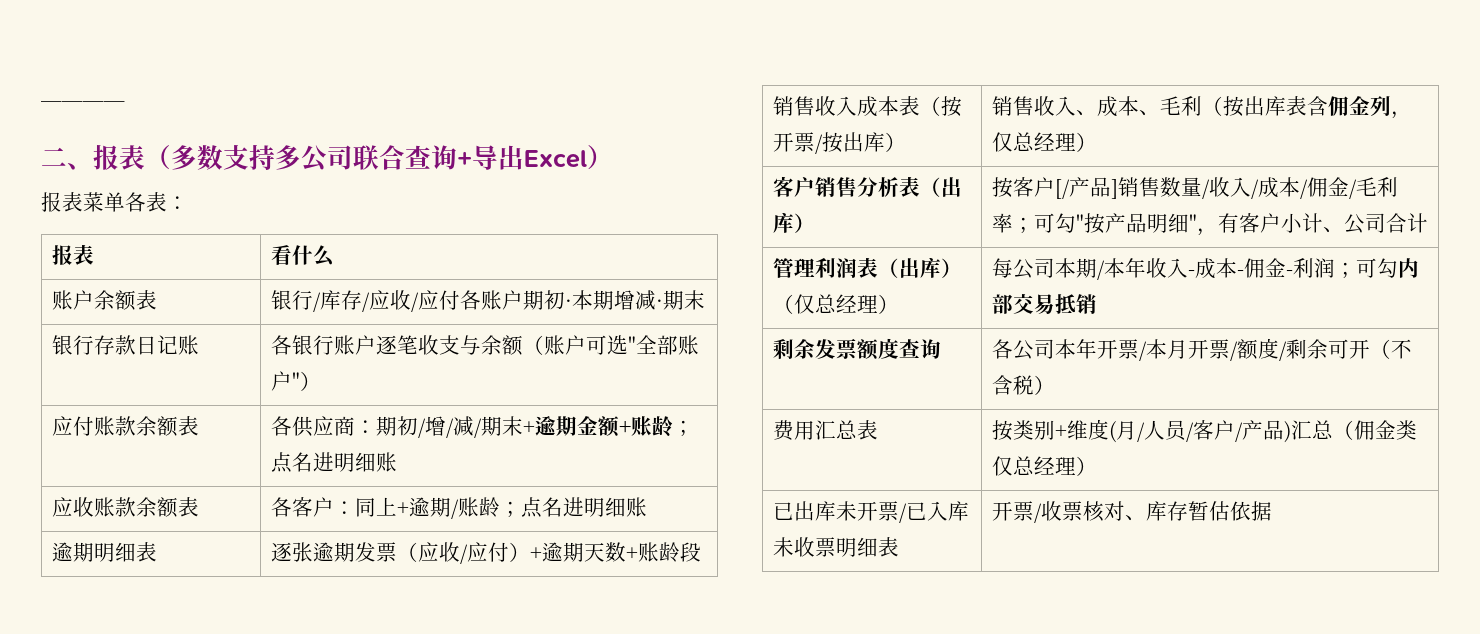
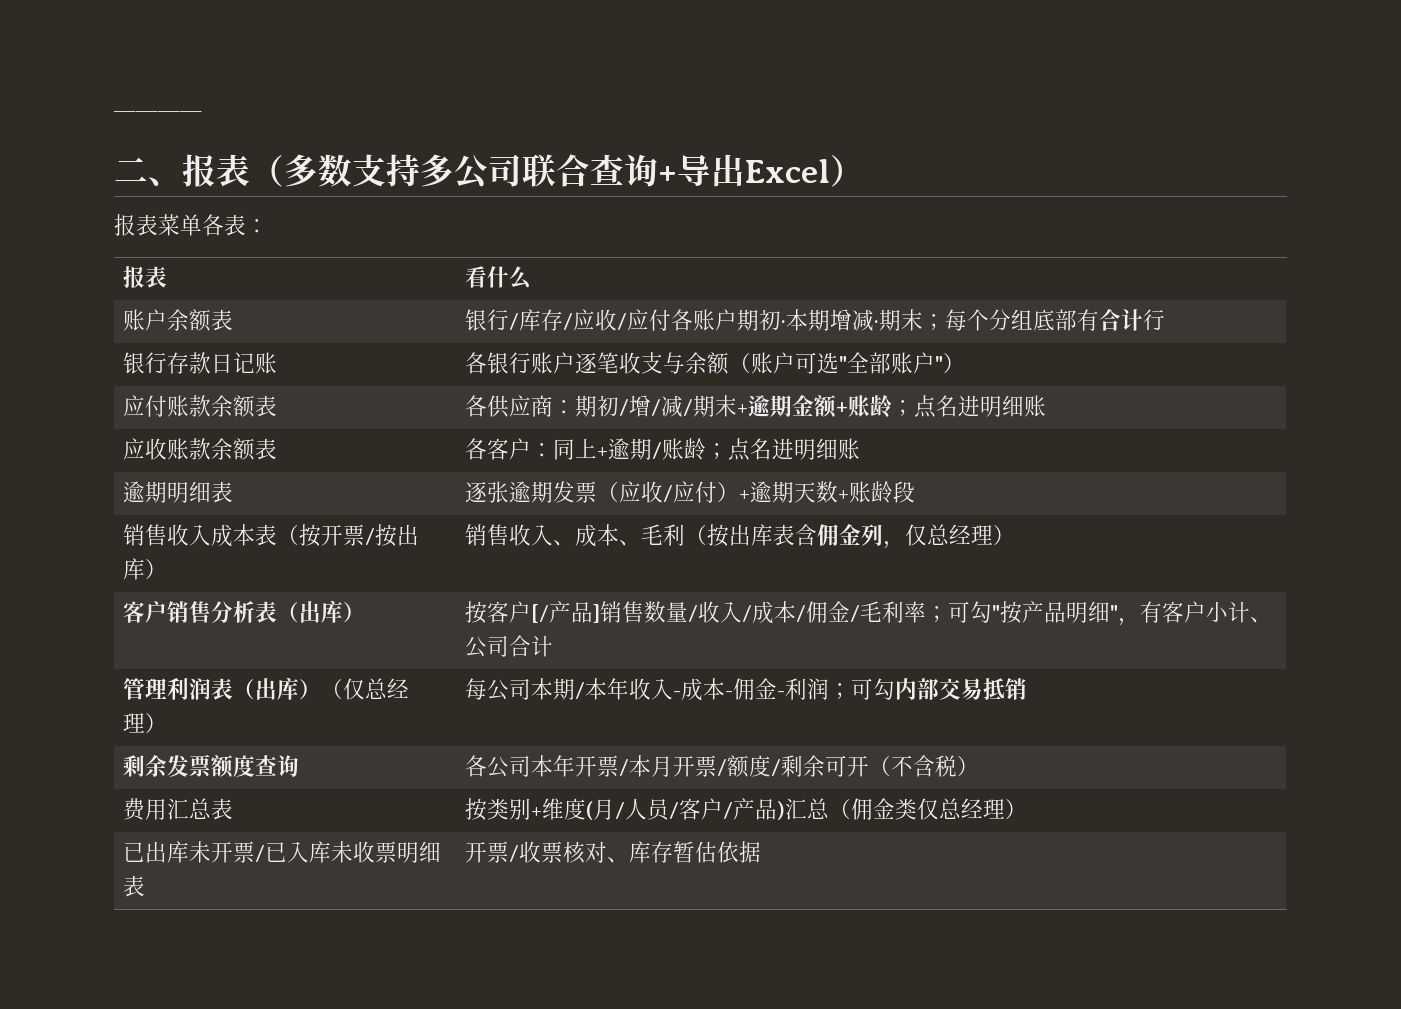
(705, 300) none -> [923,309,1166,331] ；每个分组底部有合计行

